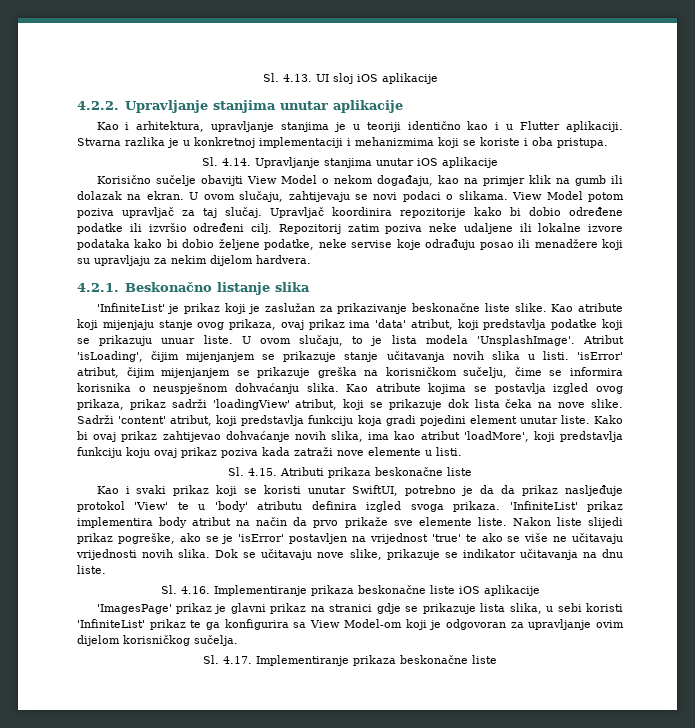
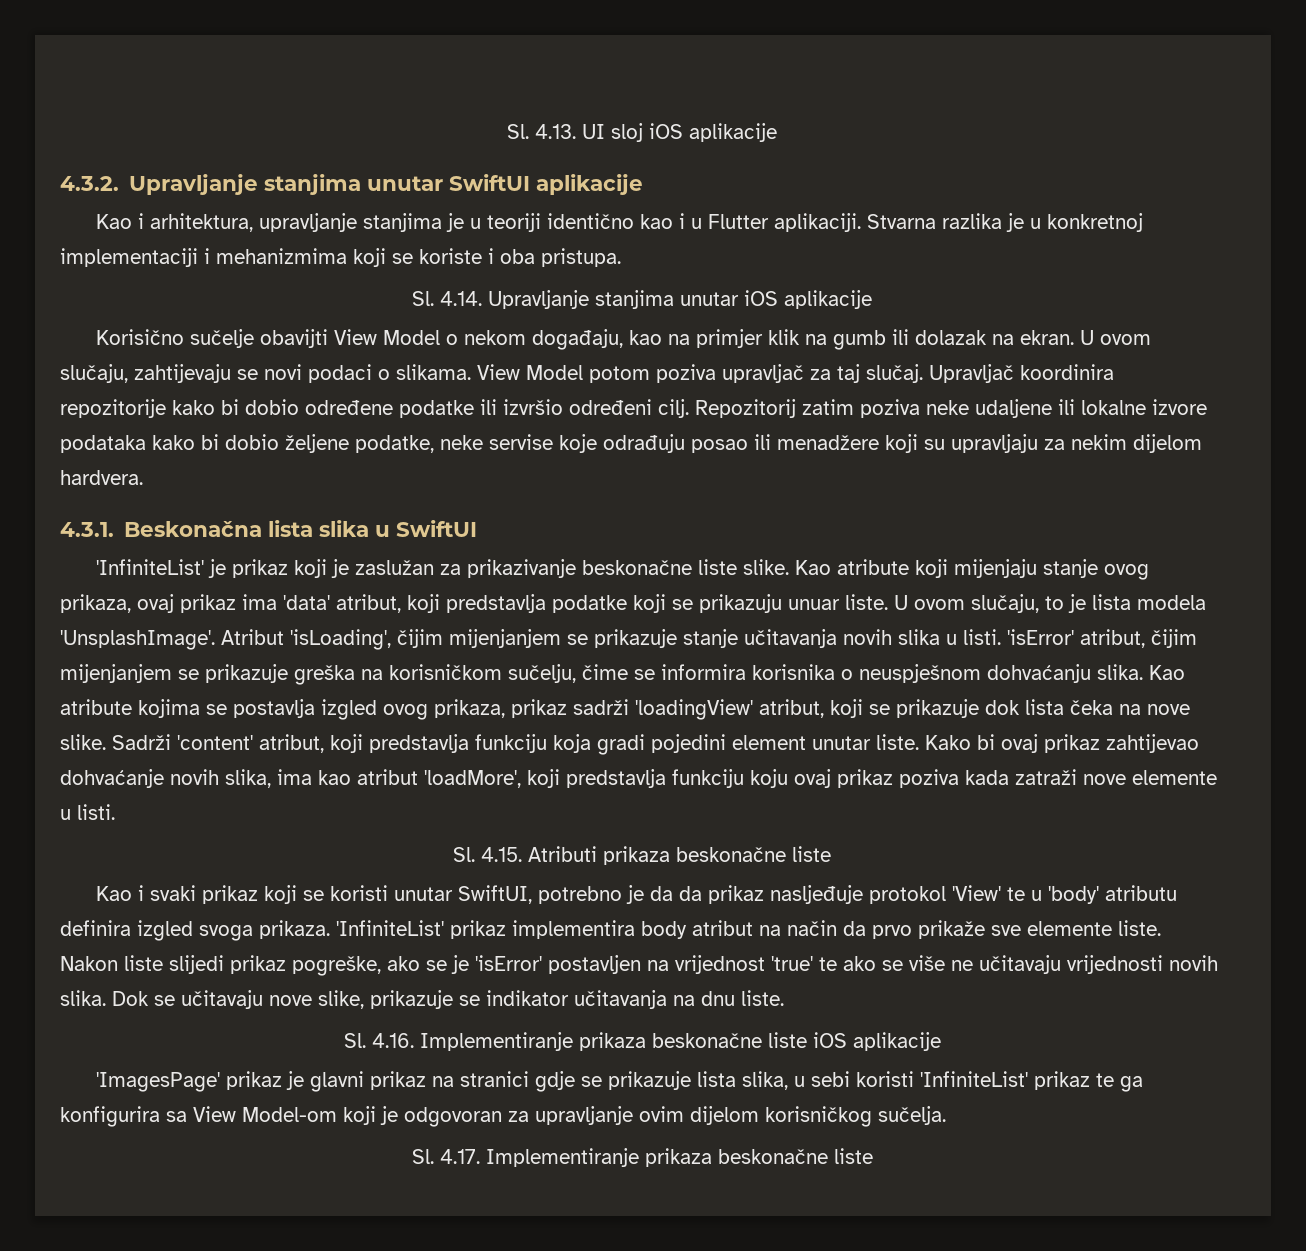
[77,100,328,113] 4.2.2. Upravljanje stanjima unutar -> [60,174,531,195] 4.3.2. Upravljanje stanjima unutar SwiftUI
[77,282,310,295] 4.2.1. Beskonačno listanje slika -> [60,520,478,537] 4.3.1. Beskonačna lista slika u SwiftUI

